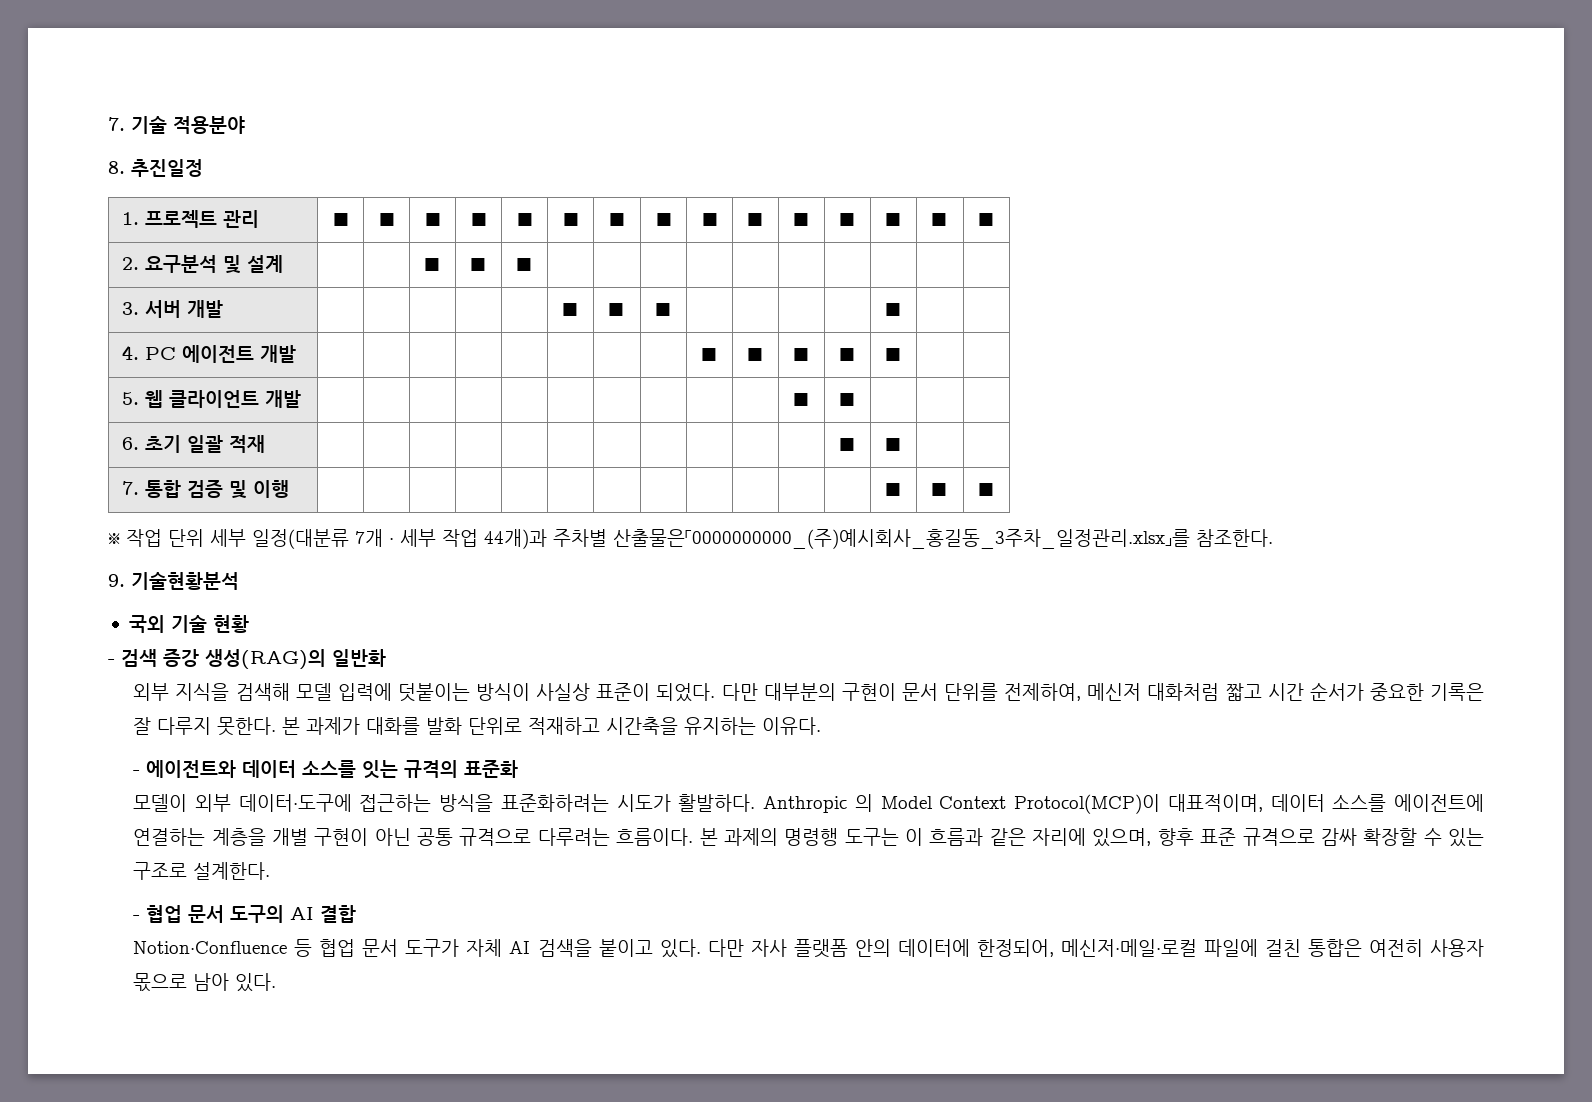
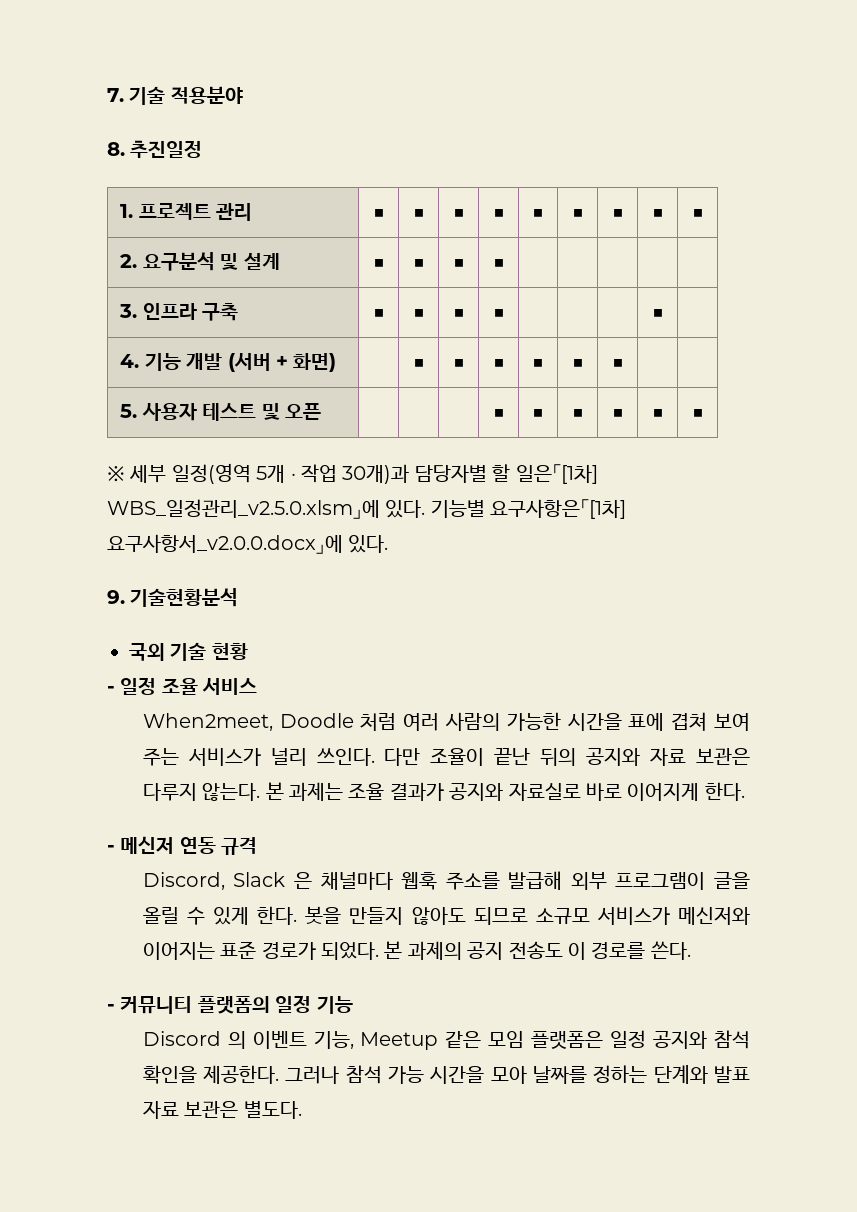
[745,213,764,226] [791,213,810,226] [837,213,856,226] [883,213,902,226] [929,213,948,226] [976,213,995,226] [121,255,283,274] [422,258,441,271] [468,258,487,271] [514,258,533,271] [121,300,223,318] [560,303,579,316] [606,303,625,316] [653,303,672,316] [883,303,902,316] [121,345,296,363] [699,348,718,361] [745,348,764,361] [791,348,810,361] [837,348,856,361] [883,348,902,361] [121,390,301,408] [791,393,810,406] [837,393,856,406] [121,435,265,453] [837,438,856,451] [883,438,902,451] [121,480,289,499] [883,483,902,496] [929,483,948,496] [976,483,995,496] [108,529,1273,549] | ■ | ■ | ■ | ■ | ■ | ■ // 2. 요구분석 및 설계 | | | ■ | ■ | ■ | | | | | | | | | | // 3. 서버 개발 | | | | | | ■ | ■ | ■ | | | | | ■ | | // 4. PC 에이전트 개발 | | | | | | | | | ■ | ■ | ■ | ■ | ■ | | // 5. 웹 클라이언트 개발 | | | | | | | | | | | ■ | ■ | | | // 6. 초기 일괄 적재 | | | | | | | | | | | | ■ | ■ | | // 7. 통합 검증 및 이행 | | | | | | | | | | | | | ■ | ■ | ■ // ※ 작업 단위 세부 일정(대분류 7개 · 세부 작업 44개)과 주차별 산출물은「0000000000_(주)예시회사_홍길동_3주차_일정관리.xlsx」를 참조한다. -> [120,252,280,271] [372,259,385,268] [412,259,425,268] [452,259,465,268] [492,259,505,268] [119,303,239,321] [372,309,385,318] [412,309,425,318] [452,309,465,318] [492,309,505,318] [651,309,664,318] [120,353,337,372] [412,359,425,368] [452,359,465,368] [492,359,505,368] [532,359,544,368] [571,359,584,368] [611,359,624,368] [120,403,322,421] [492,409,505,418] [532,409,544,418] [571,409,584,418] [611,409,624,418] [651,409,664,418] [691,409,704,418] [107,463,598,484] [107,499,627,519] [107,534,389,554] // 2. 요구분석 및 설계 | ■ | ■ | ■ | ■ | | | | | // 3. 인프라 구축 | ■ | ■ | ■ | ■ | | | | ■ | // 4. 기능 개발 (서버 + 화면) | | ■ | ■ | ■ | ■ | ■ | ■ | | // 5. 사용자 테스트 및 오픈 | | | | ■ | ■ | ■ | ■ | ■ | ■ // ※ 세부 일정(영역 5개 · 작업 30개)과 담당자별 할 일은「[1차] WBS_일정관리_v2.5.0.xlsm」에 있다. 기능별 요구사항은「[1차] 요구사항서_v2.0.0.docx」에 있다.
[121,649,386,670] [133,682,1484,702] [133,717,822,736] [133,760,519,779] [133,794,1484,814] [133,828,1484,847] [133,862,271,880] [133,905,357,923] [133,939,1485,958] [133,973,277,992] 검색 증강 생성(RAG)의 일반화 // 외부 지식을 검색해 모델 입력에 덧붙이는 방식이 사실상 표준이 되었다. 다만 대부분의 구현이 문서 단위를 전제하여, 메신저 대화처럼 짧고 시간 순서가 중요한 기록은 잘 다루지 못한다. 본 과제가 대화를 발화 단위로 적재하고 시간축을 유지하는 이유다. // - 에이전트와 데이터 소스를 잇는 규격의 표준화 // 모델이 외부 데이터·도구에 접근하는 방식을 표준화하려는 시도가 활발하다. Anthropic 의 Model Context Protocol(MCP)이 대표적이며, 데이터 소스를 에이전트에 연결하는 계층을 개별 구현이 아닌 공통 규격으로 다루려는 흐름이다. 본 과제의 명령행 도구는 이 흐름과 같은 자리에 있으며, 향후 표준 규격으로 감싸 확장할 수 있는 구조로 설계한다. // - 협업 문서 도구의 AI 결합 // Notion·Confluence 등 협업 문서 도구가 자체 AI 검색을 붙이고 있다. 다만 자사 플랫폼 안의 데이터에 한정되어, 메신저·메일·로컬 파일에 걸친 통합은 여전히 사용자 몫으로 남아 있다. -> [120,677,258,695] [142,712,750,731] [142,748,750,766] [142,782,745,801] [107,836,258,855] [142,871,751,890] [142,906,750,925] [142,941,691,960] [107,995,353,1014] [142,1030,750,1050] [142,1065,750,1084] [142,1101,302,1119] 일정 조율 서비스 // When2meet, Doodle 처럼 여러 사람의 가능한 시간을 표에 겹쳐 보여 주는 서비스가 널리 쓰인다. 다만 조율이 끝난 뒤의 공지와 자료 보관은 다루지 않는다. 본 과제는 조율 결과가 공지와 자료실로 바로 이어지게 한다. // - 메신저 연동 규격 // Discord, Slack 은 채널마다 웹훅 주소를 발급해 외부 프로그램이 글을 올릴 수 있게 한다. 봇을 만들지 않아도 되므로 소규모 서비스가 메신저와 이어지는 표준 경로가 되었다. 본 과제의 공지 전송도 이 경로를 쓴다. // - 커뮤니티 플랫폼의 일정 기능 // Discord 의 이벤트 기능, Meetup 같은 모임 플랫폼은 일정 공지와 참석 확인을 제공한다. 그러나 참석 가능 시간을 모아 날짜를 정하는 단계와 발표 자료 보관은 별도다.

